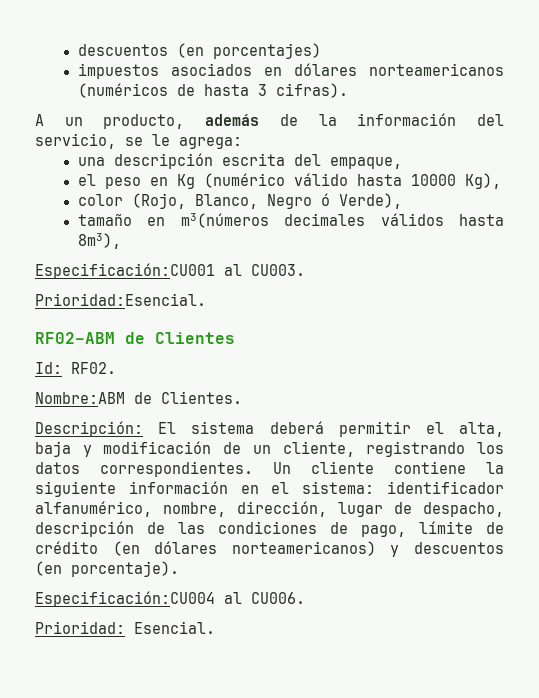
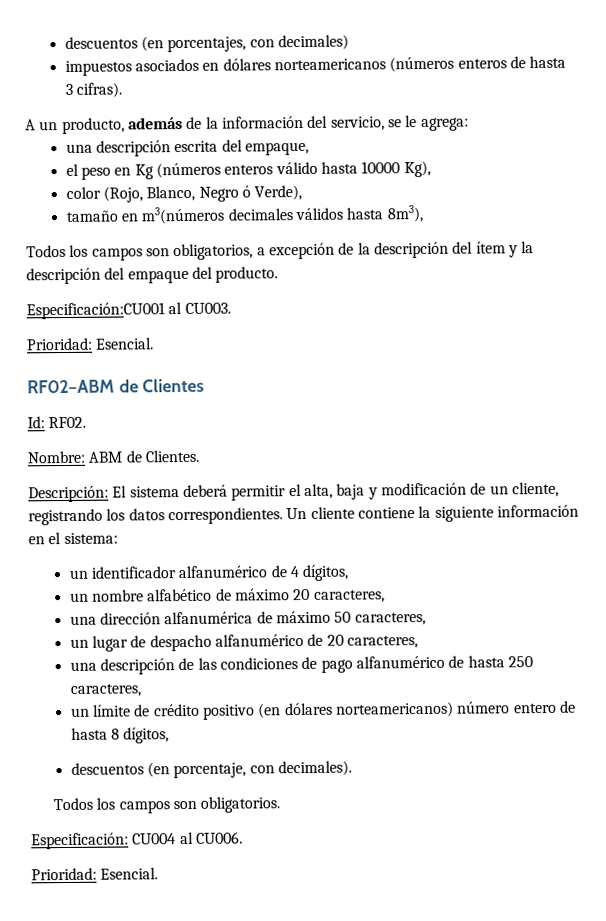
[77,43,321,59] descuentos (en porcentajes) -> [64,34,349,53] descuentos (en porcentajes, con decimales)
[77,83,168,98] (numéricos -> [389,56,507,73] (números enteros
[203,173,285,188] (numérico -> [155,162,274,179] (números enteros
(121, 241) none -> [26,241,535,261] [26,266,279,285] // Todos los campos son obligatorios, a excepción de la descripción del ítem y la descripción del empaque del producto.
[35,293,206,306] Prioridad:Esencial. -> [26,337,155,351] Prioridad: Esencial.
[35,392,125,404] Nombre:ABM -> [27,450,124,464] Nombre: ABM
[387,481,505,494] [35,501,504,517] identificador alfanumérico, nombre, dirección, lugar de despacho, -> [68,564,350,582] [69,588,385,603] [69,610,426,626] [69,633,418,652] [69,661,97,671] // un identificador alfanumérico de 4 dígitos, // un nombre alfabético de máximo 20 caracteres, // una dirección alfanumérica de máximo 50 caracteres, // un lugar de despacho alfanumérico de 20 caracteres, // una
[361,525,406,537] pago, -> [320,655,533,673] [69,683,141,697] [70,707,90,717] pago alfanumérico de hasta 250 caracteres, // un
(98, 547) none -> [202,704,255,720] positivo
[390,542,504,557] [35,561,179,577] [35,591,215,607] y descuentos (en porcentaje). // Especificación:CU004 -> [457,700,576,714] [70,727,170,744] [70,760,352,779] [53,796,281,814] [31,832,177,850] número entero de hasta 8 dígitos, // descuentos (en porcentaje, con decimales). // Todos los campos son obligatorios. // Especificación: CU004

